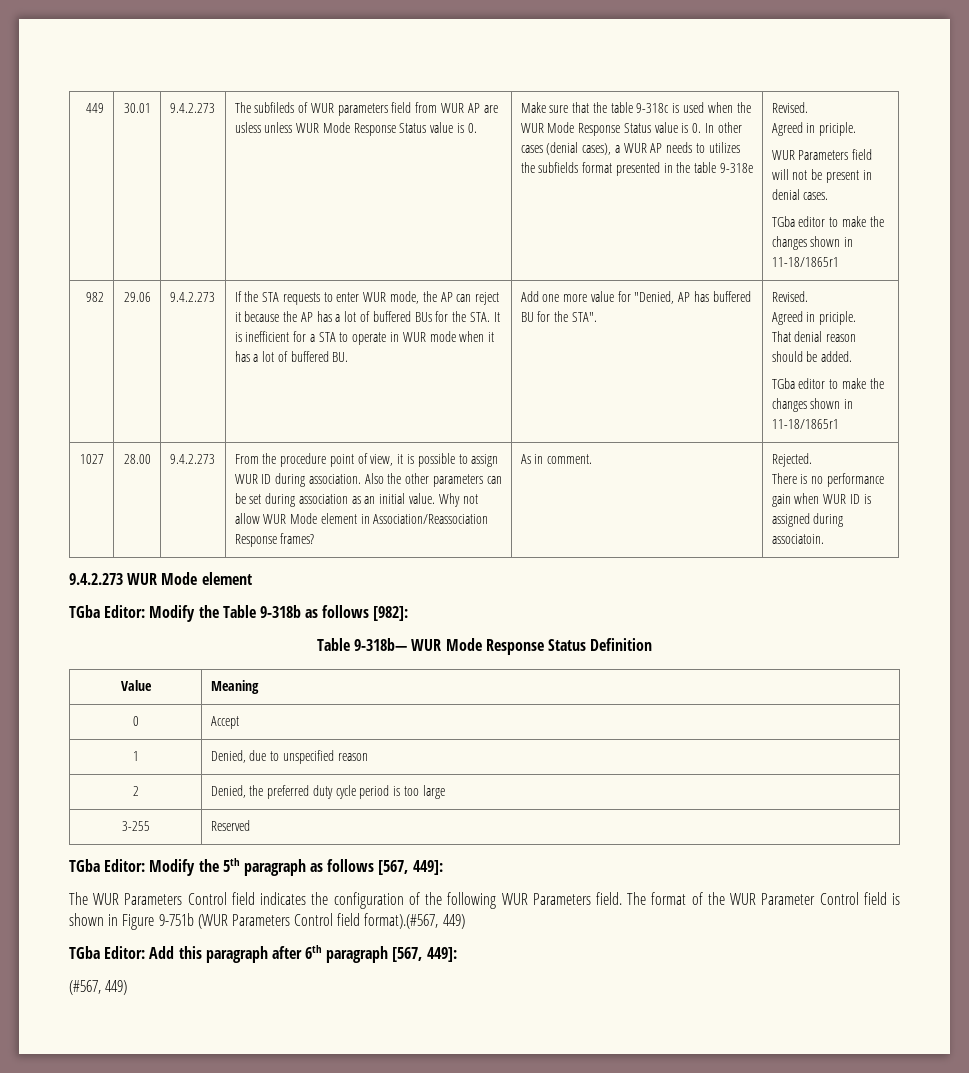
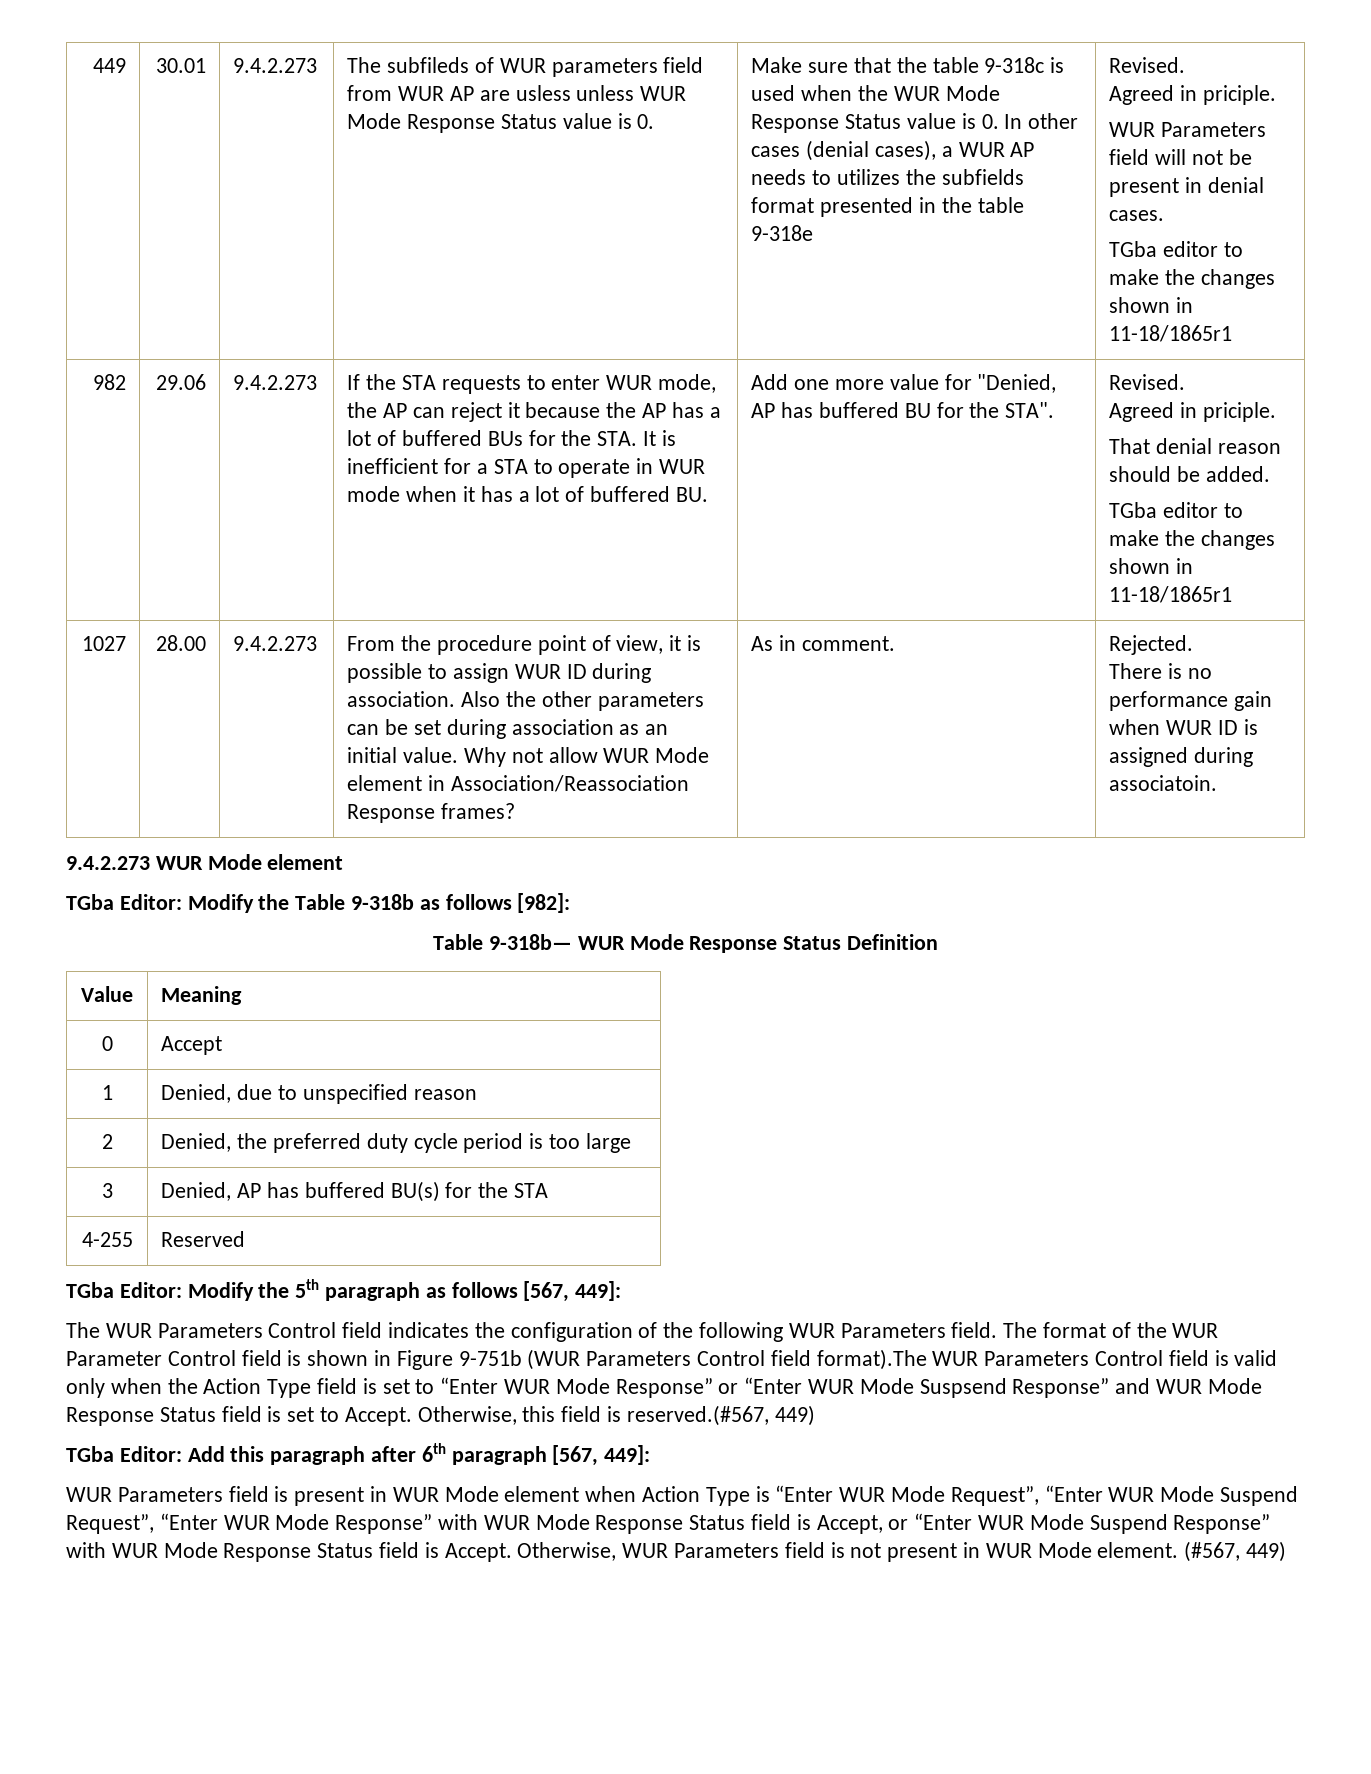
[121,821,150,831] 3-255 -> [101,1183,113,1198] [161,1181,549,1202] [81,1232,133,1247] 3 | Denied, AP has buffered BU(s) for the STA // 4-255
[364,913,439,929] format).(#567, -> [816,1349,1278,1370] [66,1377,1262,1398] [66,1405,769,1426] format).The WUR Parameters Control field is valid only when the Action Type field is set to “Enter WUR Mode Response” or “Enter WUR Mode Suspsend Response” and WUR Mode Response Status field is set to Accept. Otherwise, this field is reserved.(#567,
(457, 954) none -> [66,1485,1299,1506] [66,1513,1271,1534] [66,1542,1179,1562] WUR Parameters field is present in WUR Mode element when Action Type is “Enter WUR Mode Request”, “Enter WUR Mode Suspend Request”, “Enter WUR Mode Response” with WUR Mode Response Status field is Accept, or “Enter WUR Mode Suspend Response” with WUR Mode Response Status field is Accept. Otherwise, WUR Parameters field is not present in WUR Mode element.

